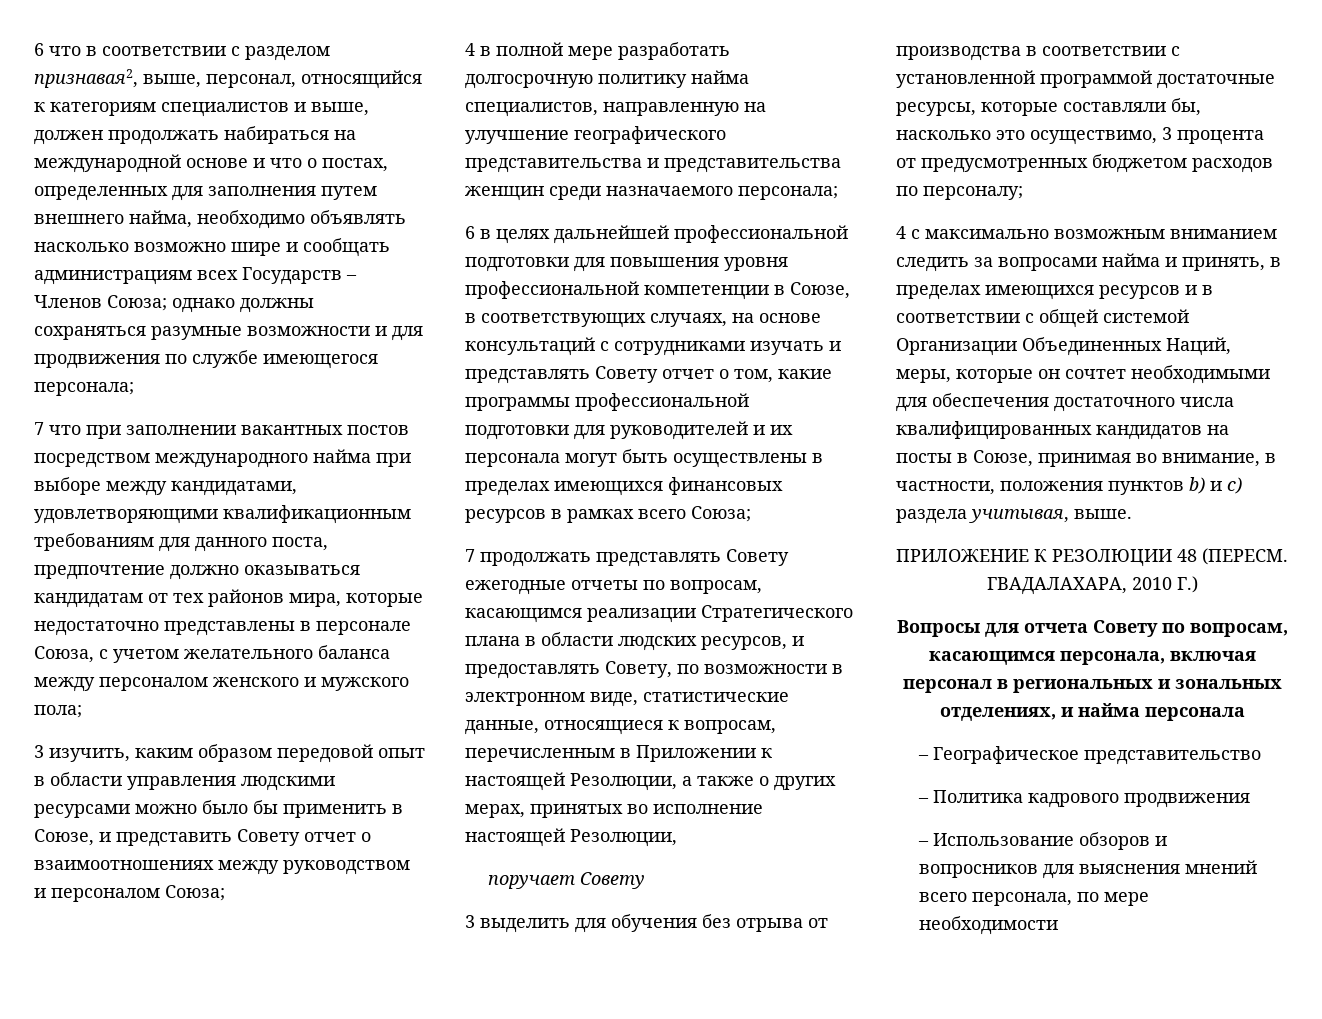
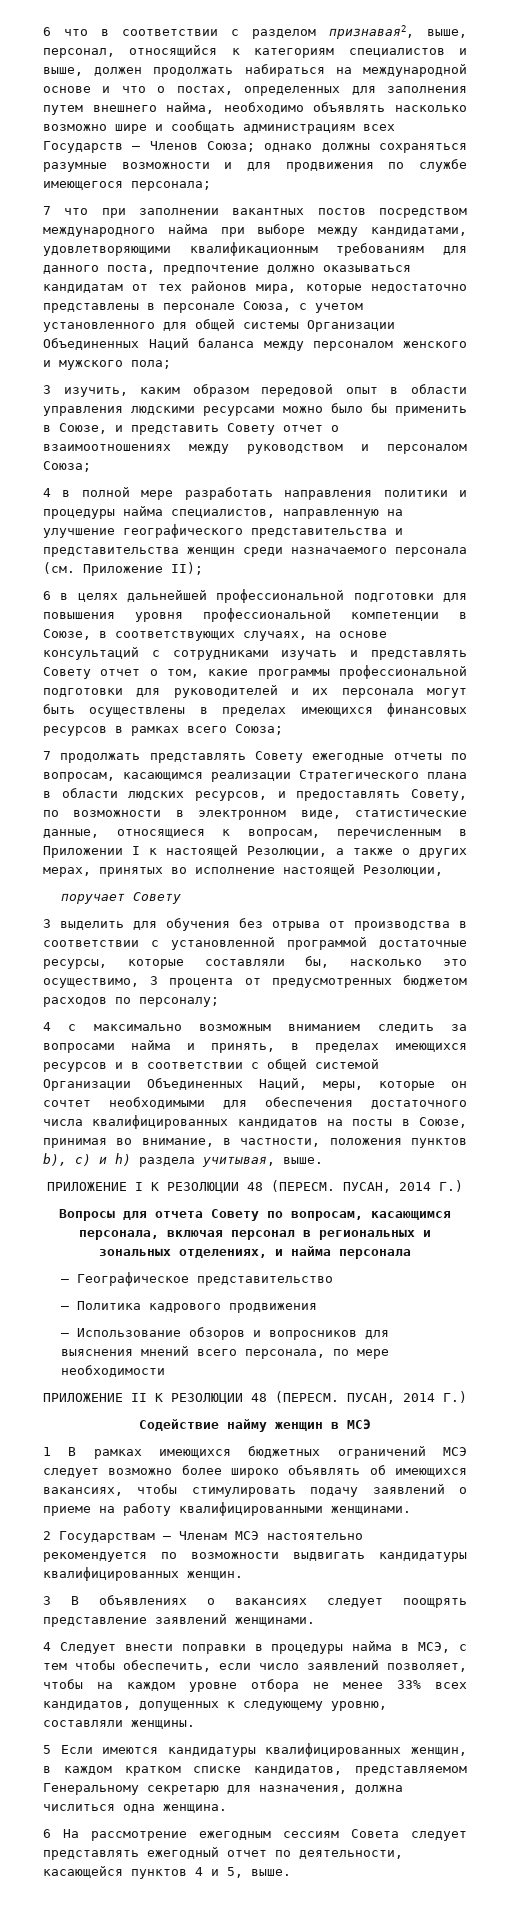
[184,649,313,659] желательного -> [43,319,395,332] [43,338,189,350] установленного для общей системы Организации Объединенных Наций
[465,74,687,89] долгосрочную политику -> [284,490,467,500] [43,509,115,519] направления политики и процедуры
[738,186,838,200] персонала; -> [395,547,467,557] [43,562,203,576] персонала (см. Приложение II);
(756, 753) none -> [132,846,140,855] I
[1189,477,1242,494] b) и с) -> [43,1153,131,1166] b), с) и h)
[1034,548,1288,567] [986,577,1172,595] К РЕЗОЛЮЦИИ 48 (ПЕРЕСМ. ГВАДАЛАХАРА, 2010 -> [135,1180,431,1193] I К РЕЗОЛЮЦИИ 48 (ПЕРЕСМ. ПУСАН, 2014
(1059, 925) none -> [43,1391,467,1404] [139,1419,371,1432] [43,1446,467,1459] [43,1465,467,1478] [43,1484,467,1497] [43,1502,411,1516] [43,1531,363,1543] [43,1552,467,1562] [43,1567,243,1581] [43,1595,467,1608] [43,1614,315,1627] [43,1641,468,1654] [43,1660,467,1672] [43,1679,467,1692] [43,1701,387,1711] [43,1720,195,1729] [43,1743,467,1757] [43,1766,468,1776] [43,1783,403,1795] [43,1804,227,1813] [43,1829,467,1841] [43,1847,403,1860] [43,1866,291,1879] // ПРИЛОЖЕНИЕ II К РЕЗОЛЮЦИИ 48 (ПЕРЕСМ. ПУСАН, 2014 Г.) // Содействие найму женщин в МСЭ // 1 В рамках имеющихся бюджетных ограничений МСЭ следует возможно более широко объявлять об имеющихся вакансиях, чтобы стимулировать подачу заявлений о приеме на работу квалифицированными женщинами. // 2 Государствам – Членам МСЭ настоятельно рекомендуется по возможности выдвигать кандидатуры квалифицированных женщин. // 3 В объявлениях о вакансиях следует поощрять представление заявлений женщинами. // 4 Следует внести поправки в процедуры найма в МСЭ, с тем чтобы обеспечить, если число заявлений позволяет, чтобы на каждом уровне отбора не менее 33% всех кандидатов, допущенных к следующему уровню, составляли женщины. // 5 Если имеются кандидатуры квалифицированных женщин, в каждом кратком списке кандидатов, представляемом Генеральному секретарю для назначения, должна числиться одна женщина. // 6 На рассмотрение ежегодным сессиям Совета следует представлять ежегодный отчет по деятельности, касающейся пунктов 4 и 5, выше.

